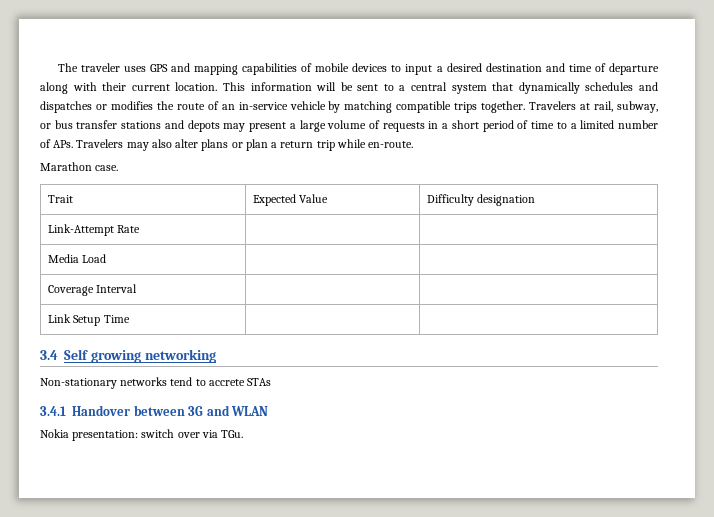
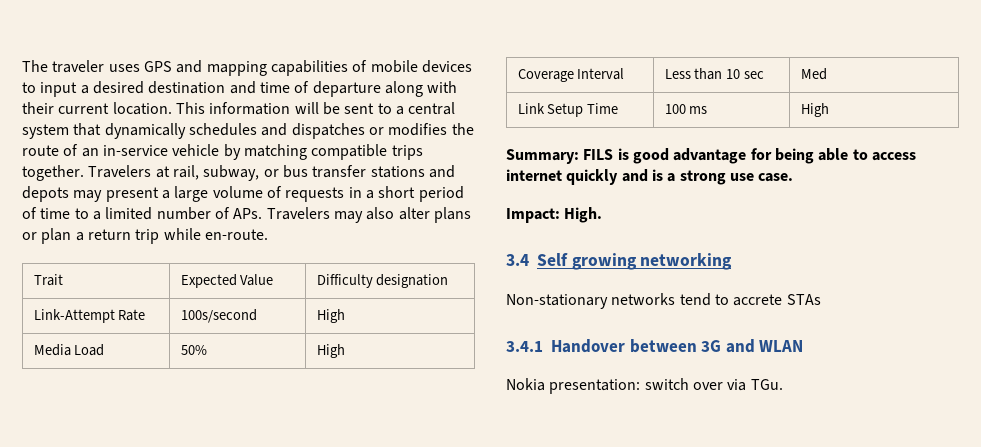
[40,162,119,171] // Marathon case. -> (268, 234) none
(141, 229) | -> [180,309,257,323] [316,309,345,323] 100s/second | High
(107, 258) | -> [180,345,207,355] [316,344,345,358] 50% | High
[48,314,130,326] | // Link Setup Time | | -> [664,68,765,80] [800,68,827,80] [517,103,619,117] [664,104,708,114] [800,103,829,117] [506,148,916,164] [506,169,794,185] [506,207,603,223] Less than 10 sec | Med // Link Setup Time | 100 ms | High // Summary: FILS is good advantage for being able to access internet quickly and is a strong use case. // Impact: High.

